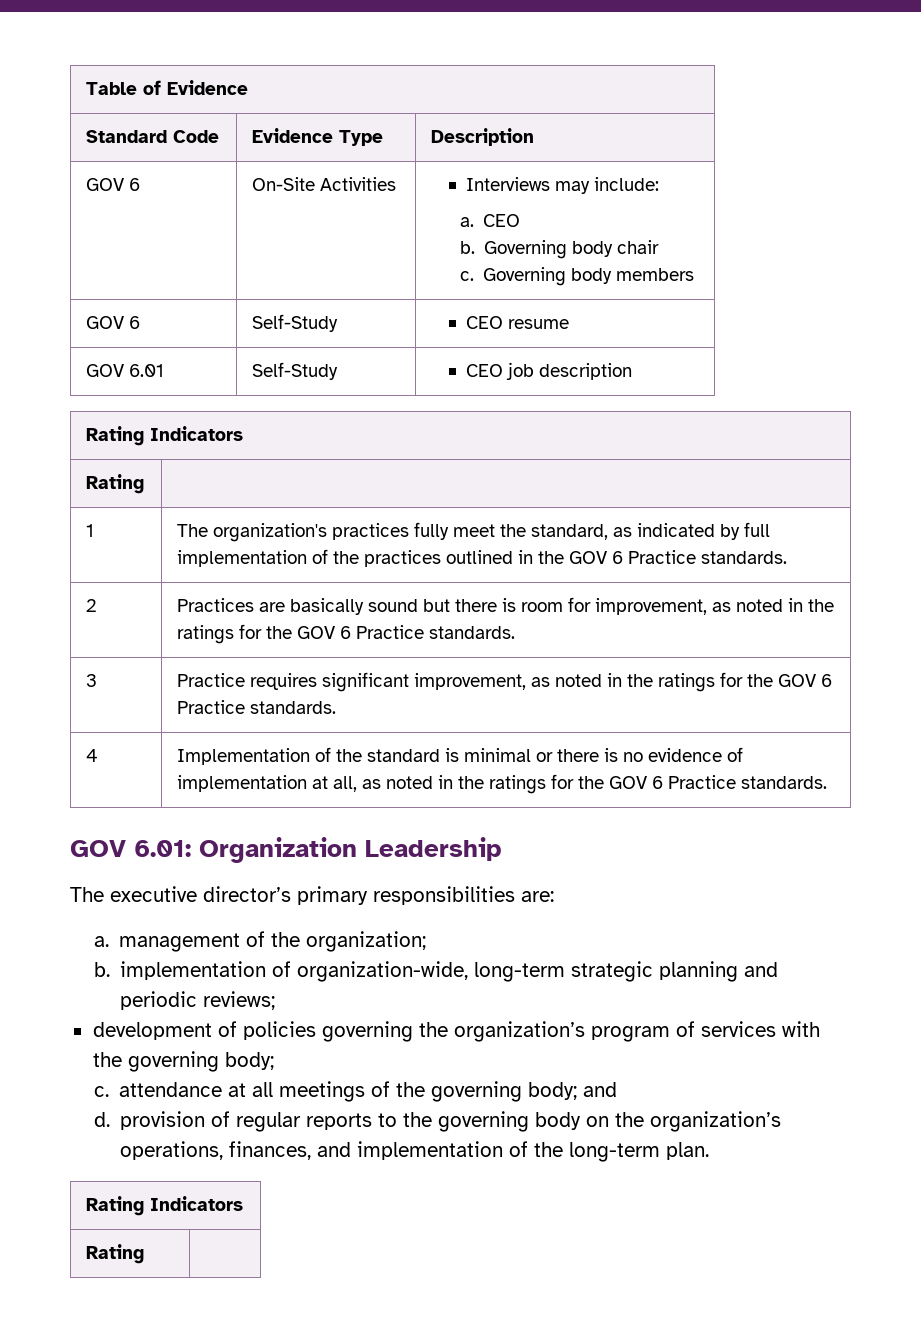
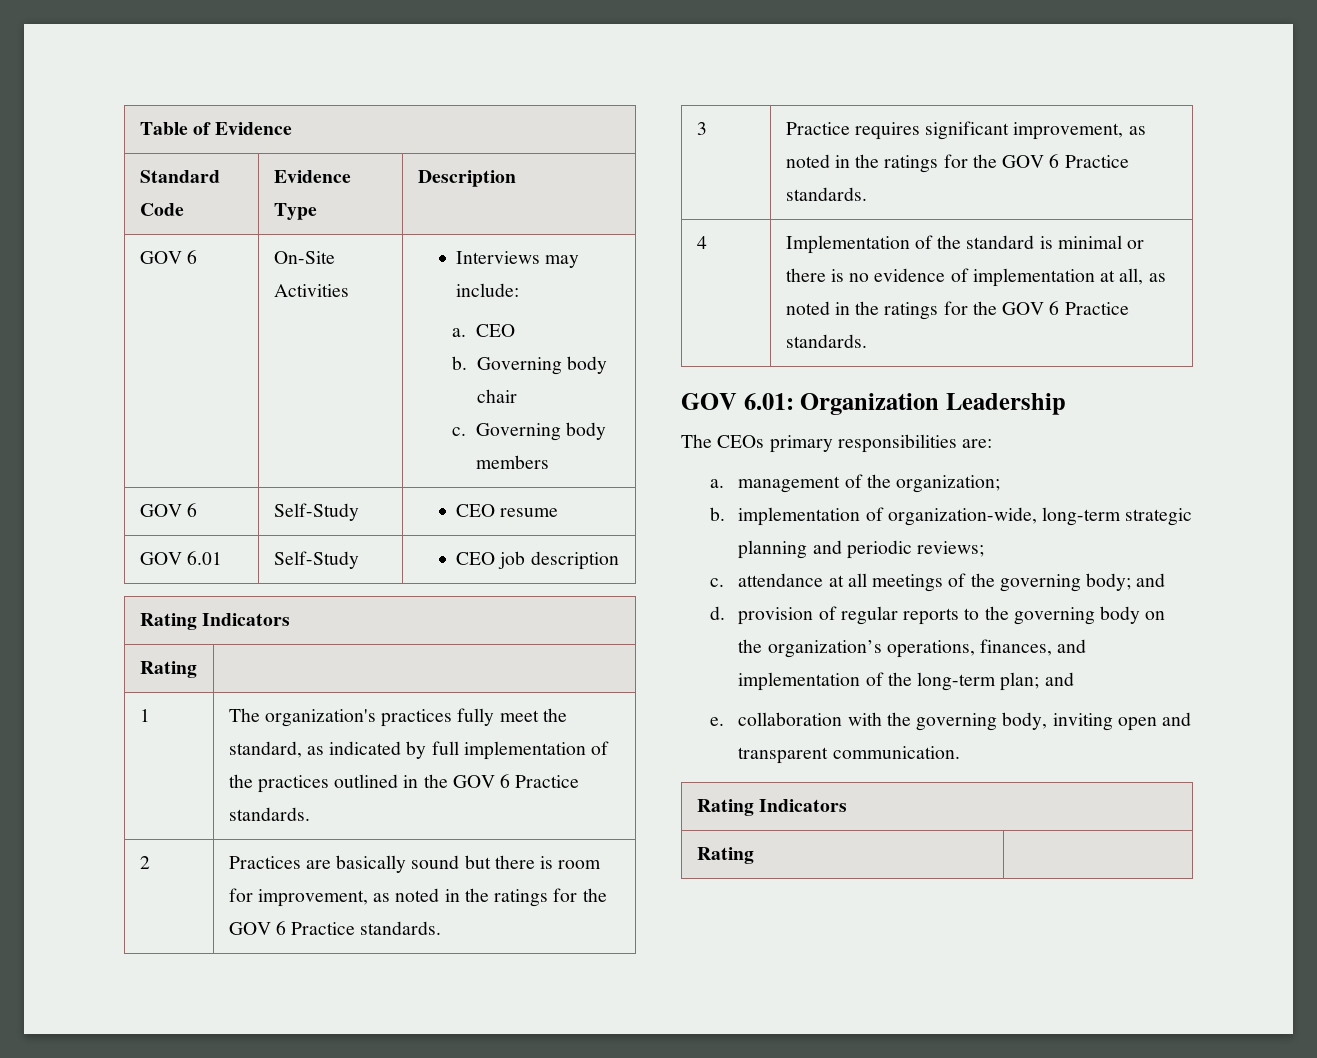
[110,886,291,902] executive director’s -> [717,435,765,448] CEOs
[92,1021,820,1042] [92,1051,274,1072] // development of policies governing the organization’s program of services with the governing body; -> (985, 549) none
[666,1142,710,1160] plan. -> [1000,672,1074,691] [709,712,1192,731] [738,746,960,764] plan; and // e. collaboration with the governing body, inviting open and transparent communication.

